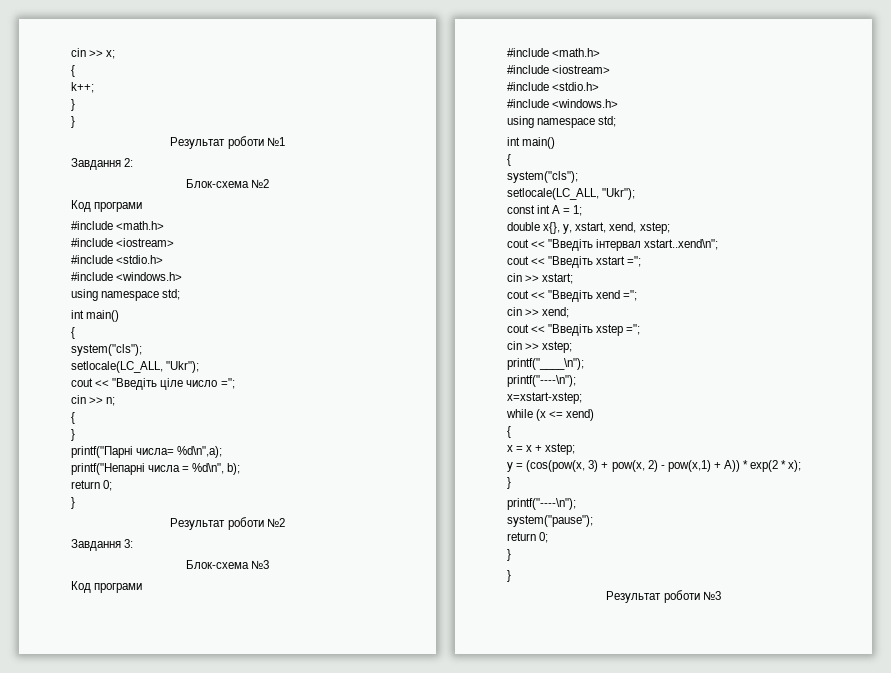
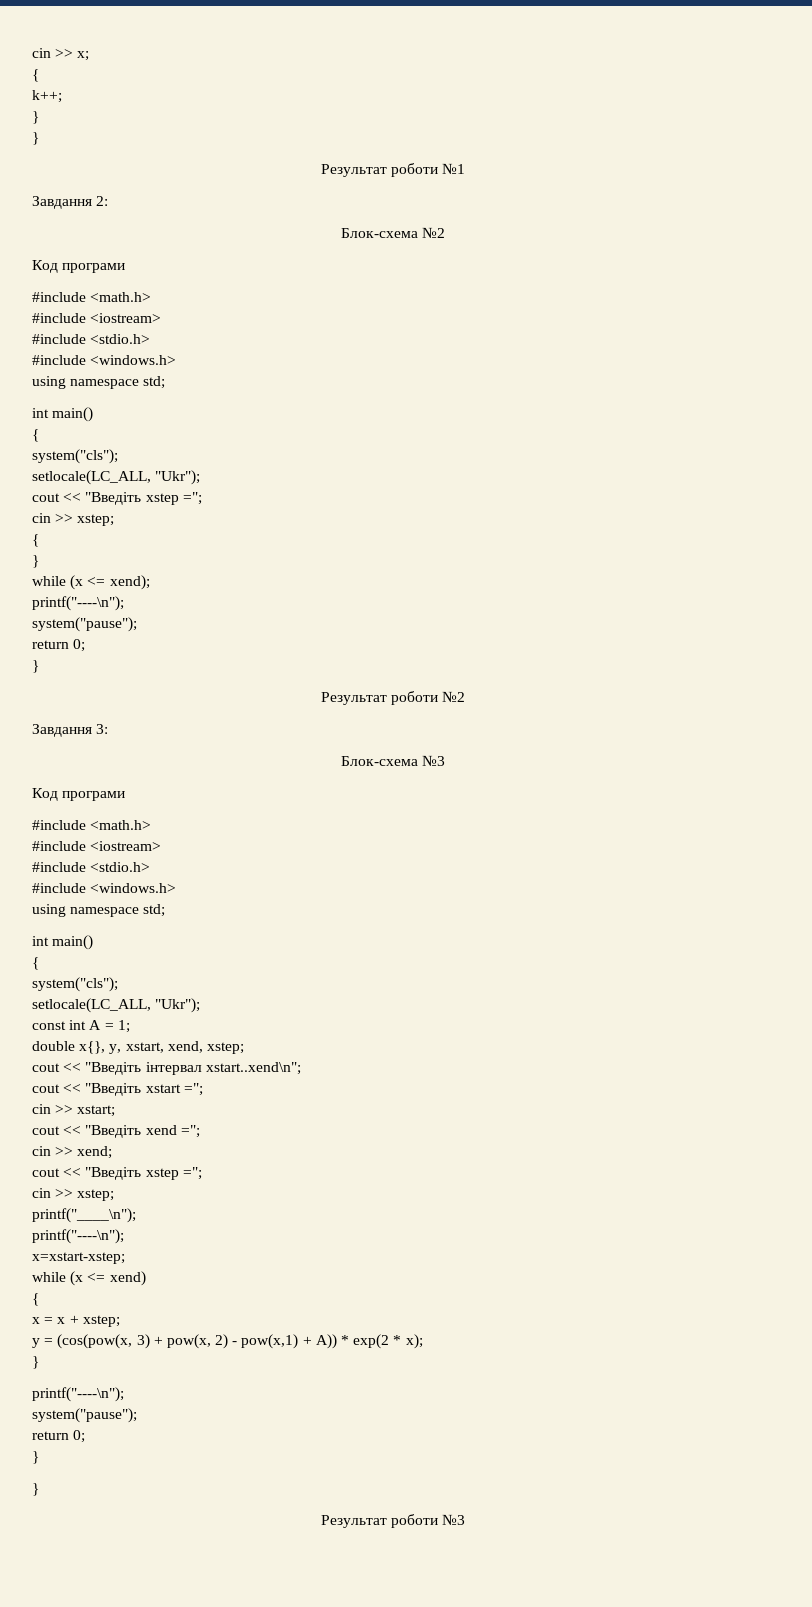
[160,378,235,390] [71,395,116,406] ціле число ="; // cin >> n; -> [145,492,202,505] [32,513,115,526] xstep ="; // cin >> xstep;
[71,446,223,458] [71,463,241,475] printf("Парні числа= %d\n",a); // printf("Непарні числа = %d\n", b); -> [32,575,150,590] [32,596,124,611] [32,617,137,632] while (x <= xend); // printf("----\n"); // system("pause");

